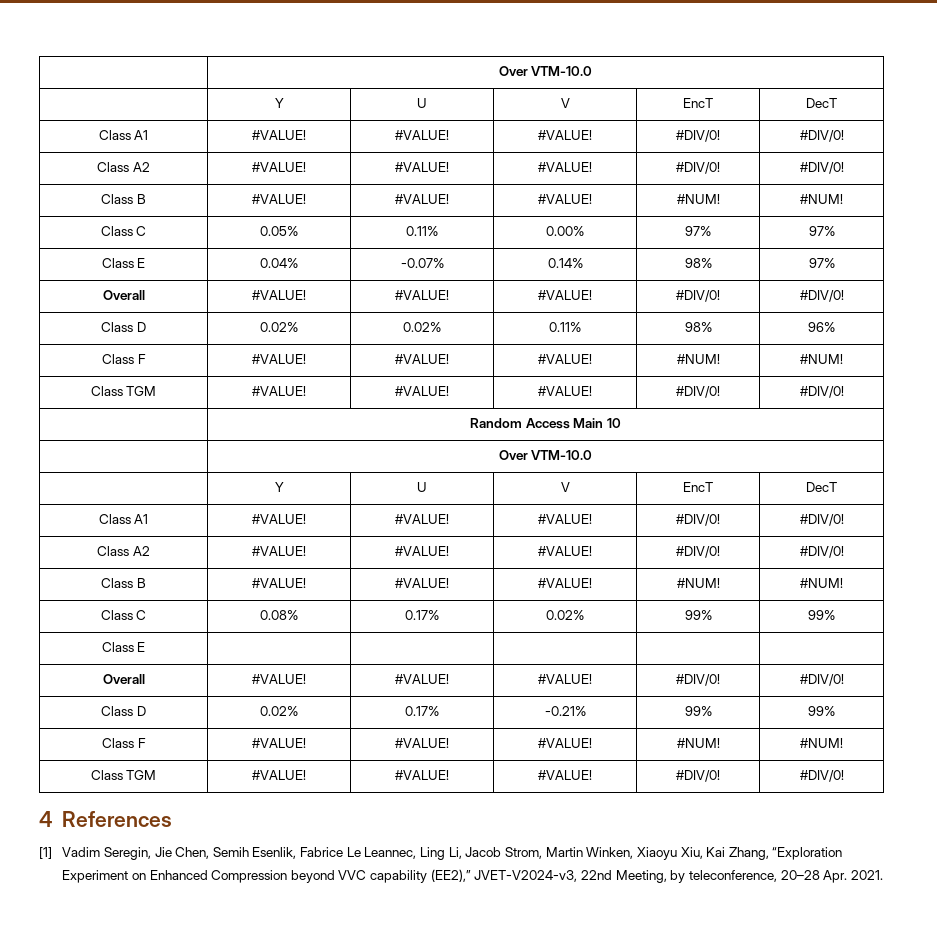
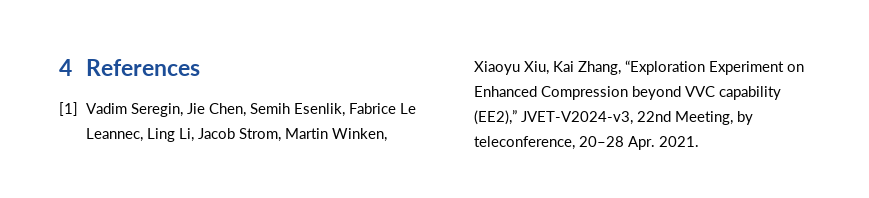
[498,66,593,76] [274,98,284,108] [417,98,427,108] [560,98,570,108] [683,98,713,108] [806,98,837,108] [98,130,149,140] [252,130,306,140] [395,130,449,140] [538,130,592,140] [676,130,720,142] [799,130,844,142] [97,162,150,172] [252,162,306,172] [395,162,449,172] [538,162,592,172] [676,162,720,174] [799,162,844,174] [101,194,146,204] [252,194,306,204] [395,194,449,204] [538,194,592,204] [676,194,720,204] [800,194,843,204] [100,226,147,236] [260,226,298,236] [406,226,438,236] [546,226,584,236] [685,226,711,236] [808,226,835,236] [101,258,146,268] [260,258,298,268] [400,258,444,268] [547,258,583,268] [684,258,712,268] [808,258,835,268] [102,290,145,300] [252,290,306,300] [395,290,449,300] [538,290,592,300] [676,290,720,302] [799,290,844,302] [101,322,146,332] [260,322,298,332] [403,322,441,332] [549,322,581,332] [684,322,712,332] [808,322,835,332] [102,354,146,364] [252,354,306,364] [395,354,449,364] [538,354,592,364] [676,354,720,364] [800,354,843,364] [90,386,157,396] [252,386,306,396] [395,386,449,396] [538,386,592,396] [676,386,720,398] [799,386,844,398] [470,418,621,429] [498,450,593,460] [274,482,284,492] [417,482,427,492] [560,482,570,492] [683,482,713,492] [806,482,837,492] [98,514,149,524] [252,514,306,524] [395,514,449,524] [538,514,592,524] [676,514,720,526] [799,514,844,526] [97,546,150,556] [252,546,306,556] [395,546,449,556] [538,546,592,556] [676,546,720,558] [799,546,844,558] [101,578,146,588] [252,578,306,588] [395,578,449,588] [538,578,592,588] [676,578,720,588] [800,578,843,588] [100,610,147,620] [260,610,298,620] [405,610,439,620] [546,610,584,620] [684,610,712,620] [808,610,835,620] [101,642,146,652] [102,674,145,684] [252,674,306,684] [395,674,449,684] [538,674,592,684] [676,674,720,686] [799,674,844,686] [101,706,146,716] [260,706,298,716] [405,706,439,716] [544,706,586,716] [684,706,712,716] [808,706,835,716] [102,738,146,748] [252,738,306,748] [395,738,449,748] [538,738,592,748] [676,738,720,748] [800,738,843,748] [90,770,157,780] [252,770,306,780] [395,770,449,780] [538,770,592,780] [676,770,720,782] [799,770,844,782] | Over VTM-10.0 // | Y | U | V | EncT | DecT // Class A1 | #VALUE! | #VALUE! | #VALUE! | #DIV/0! | #DIV/0! // Class A2 | #VALUE! | #VALUE! | #VALUE! | #DIV/0! | #DIV/0! // Class B | #VALUE! | #VALUE! | #VALUE! | #NUM! | #NUM! // Class C | 0.05% | 0.11% | 0.00% | 97% | 97% // Class E | 0.04% | -0.07% | 0.14% | 98% | 97% // Overall | #VALUE! | #VALUE! | #VALUE! | #DIV/0! | #DIV/0! // Class D | 0.02% | 0.02% | 0.11% | 98% | 96% // Class F | #VALUE! | #VALUE! | #VALUE! | #NUM! | #NUM! // Class TGM | #VALUE! | #VALUE! | #VALUE! | #DIV/0! | #DIV/0! // | Random Access Main 10 // | Over VTM-10.0 // | Y | U | V | EncT | DecT // Class A1 | #VALUE! | #VALUE! | #VALUE! | #DIV/0! | #DIV/0! // Class A2 | #VALUE! | #VALUE! | #VALUE! | #DIV/0! | #DIV/0! // Class B | #VALUE! | #VALUE! | #VALUE! | #NUM! | #NUM! // Class C | 0.08% | 0.17% | 0.02% | 99% | 99% // Class E | | | | | // Overall | #VALUE! | #VALUE! | #VALUE! | #DIV/0! | #DIV/0! // Class D | 0.02% | 0.17% | -0.21% | 99% | 99% // Class F | #VALUE! | #VALUE! | #VALUE! | #NUM! | #NUM! // Class TGM | #VALUE! | #VALUE! | #VALUE! | #DIV/0! | #DIV/0! // -> (59, 67) none

